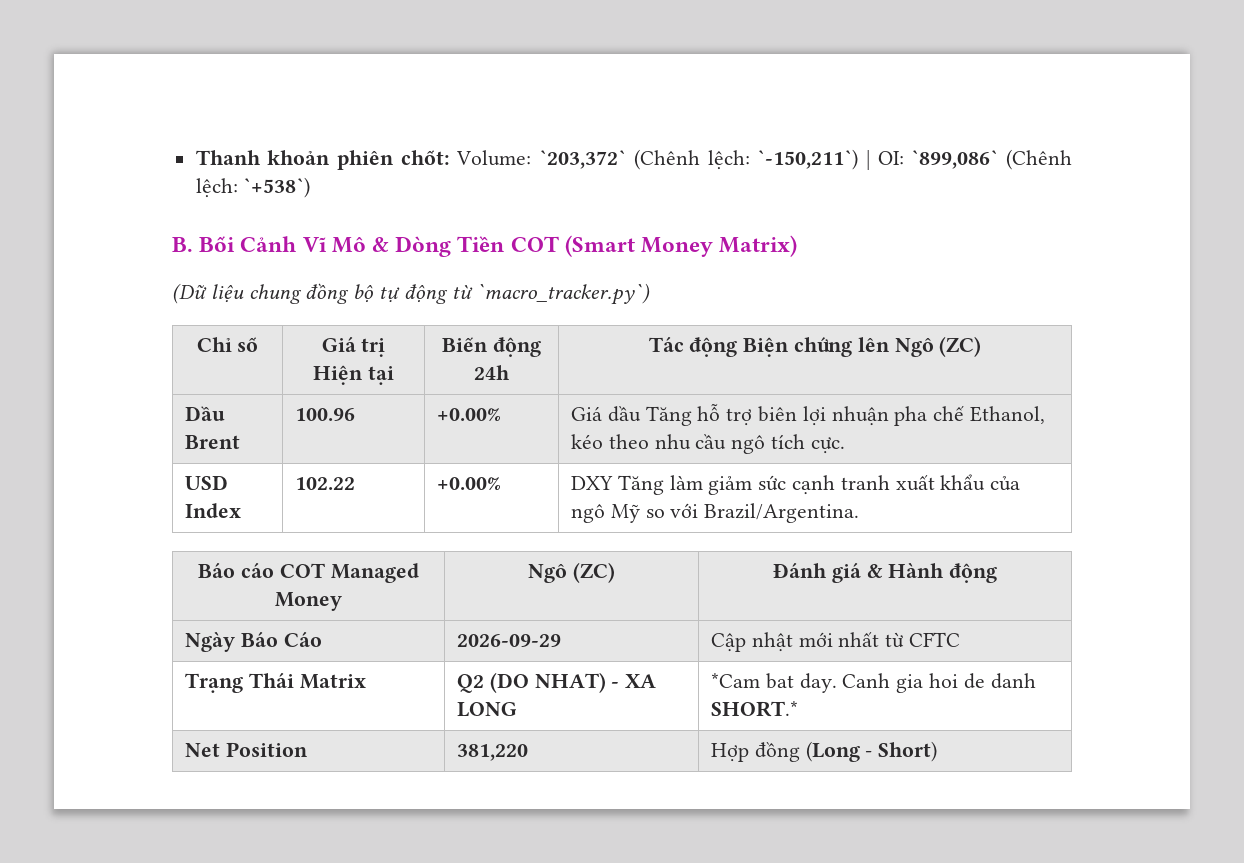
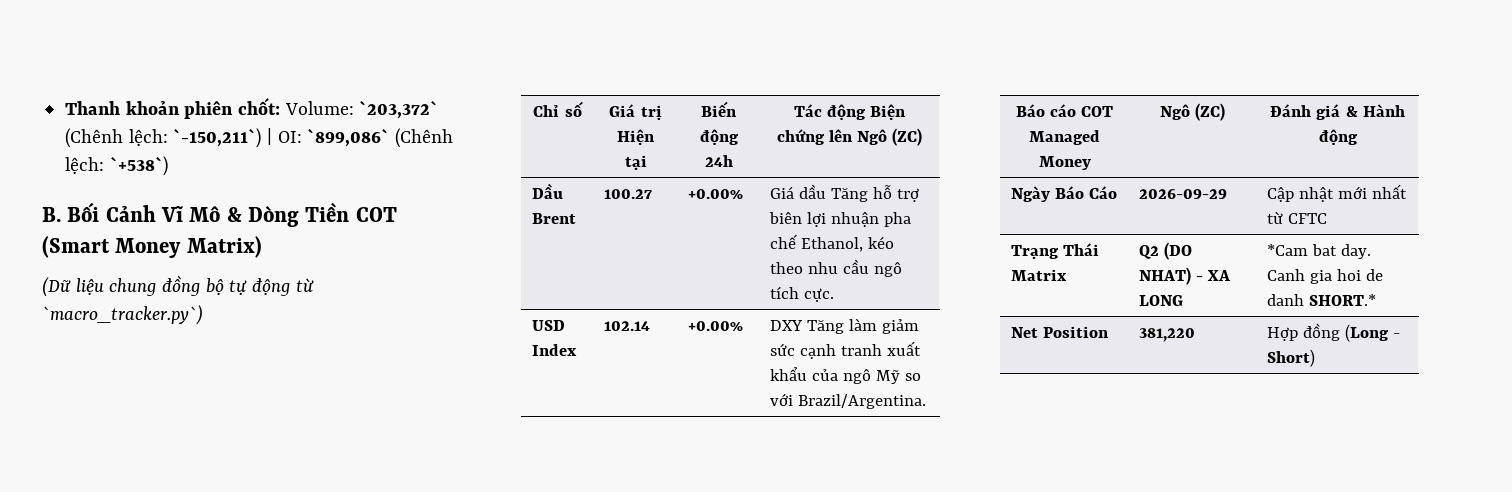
[294,408,355,421] 100.96 -> [603,189,652,199] 100.27
[294,477,355,490] 102.22 -> [603,321,650,331] 102.14

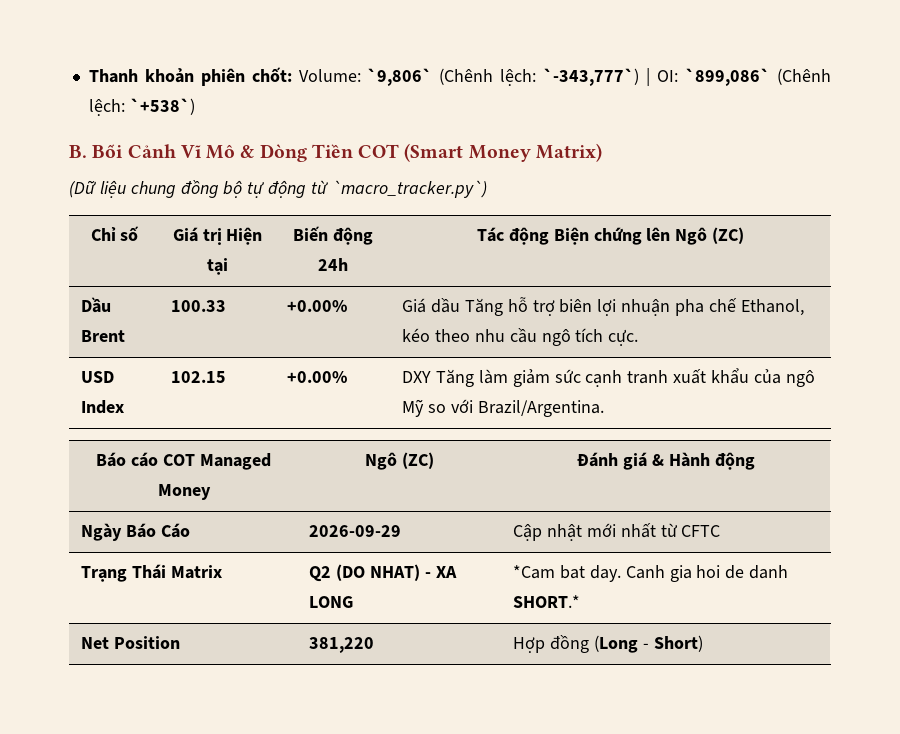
[359,100,439,119] [65,128,262,148] `203,372` (Chênh lệch: `-150,211`) -> [367,68,640,86] `9,806` (Chênh lệch: `-343,777`)
[603,189,652,199] 100.27 -> [171,300,227,312] 100.33
[603,321,650,331] 102.14 -> [171,371,227,383] 102.15

